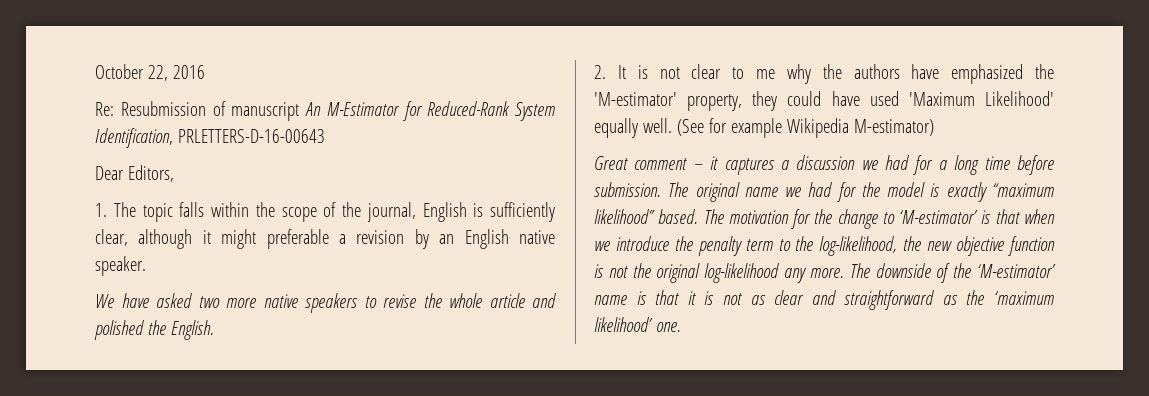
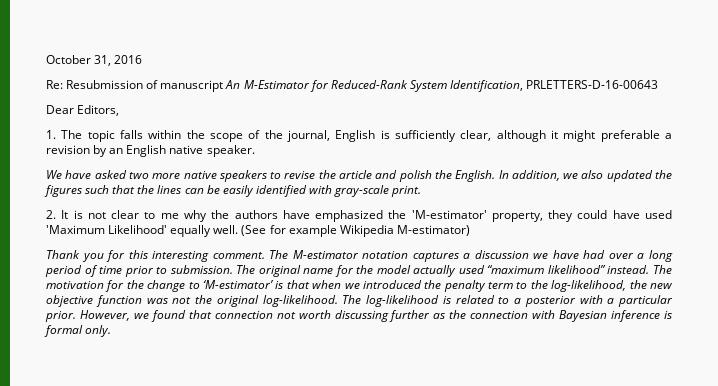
[147,65,168,81] 22, -> [94,55,112,66] 31,
[449,293,482,308] whole -> (336, 174) none
[94,320,144,340] polished -> [398,170,432,182] polish
(214, 330) none -> [498,170,672,182] [44,185,422,197] In addition, we also updated the figures such that the lines can be easily identified with gray-scale print.
[594,155,1054,175] Great comment – it captures a discussion we had for a long time before -> [46,250,673,262] [45,265,168,277] Thank you for this interesting comment. The M-estimator notation captures a discussion we have had over a long period of time prior to
[785,182,833,197] we had -> (334, 271) none
[930,182,987,202] is exactly -> [413,265,485,277] actually used
[658,209,699,224] based. -> [607,265,650,274] instead.
[615,236,669,251] introduce -> [362,280,422,289] introduced
[594,264,604,278] is -> [146,298,168,304] was
[704,263,1056,283] [594,290,1054,310] [594,317,681,332] log-likelihood any more. The downside of the ‘M-estimator’ name is that it is not as clear and straightforward as the ‘maximum likelihood’ one. -> [262,295,673,307] [45,310,672,322] [44,325,112,337] log-likelihood. The log-likelihood is related to a posterior with a particular prior. However, we found that connection not worth discussing further as the connection with Bayesian inference is formal only.

